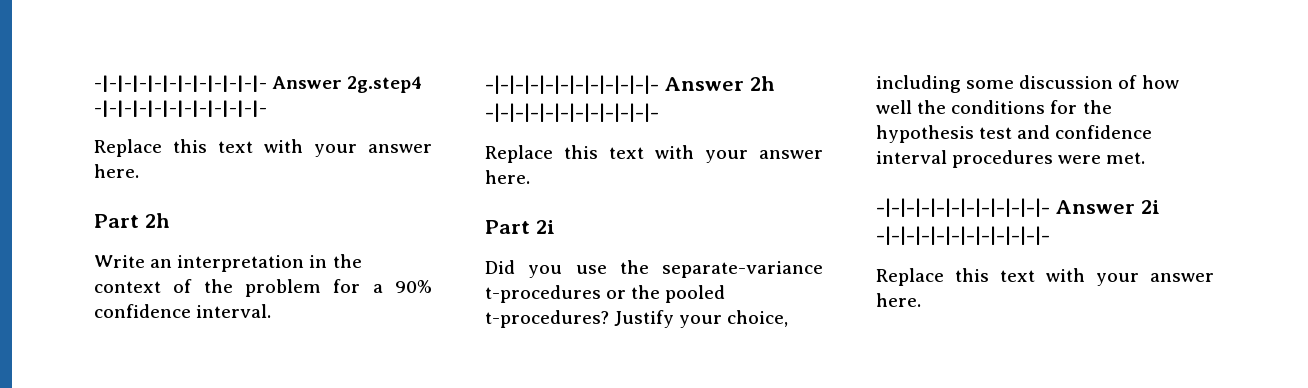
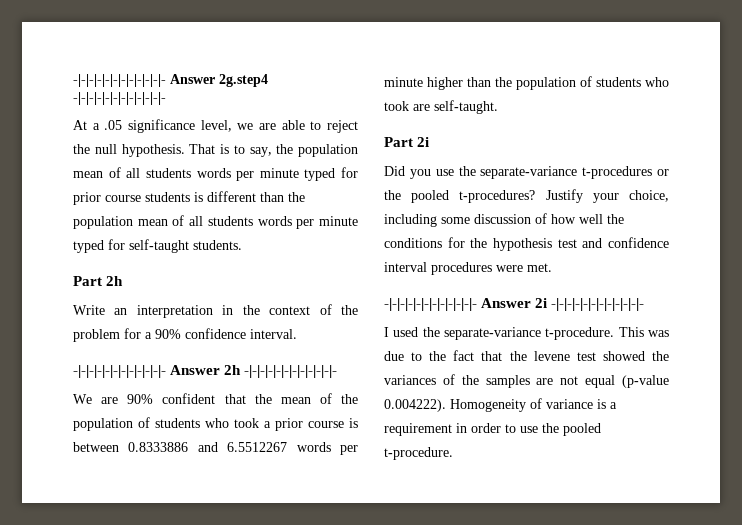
[94,139,432,157] [94,164,139,178] Replace this text with your answer here. -> [73,119,358,133] [73,144,358,157] [73,167,358,181] [73,191,305,205] [73,215,358,229] [73,239,242,253] At a .05 significance level, we are able to reject the null hypothesis. That is to say, the population mean of all students words per minute typed for prior course students is different than the population mean of all students words per minute typed for self-taught students.
[485,145,823,163] [485,170,530,184] Replace this text with your answer here. -> [73,393,358,404] [73,417,358,431] [73,442,358,455] [384,76,669,90] [384,100,498,114] We are 90% confident that the mean of the population of students who took a prior course is between 0.8333886 and 6.5512267 words per minute higher than the population of students who took are self-taught.
[876,268,1214,286] [876,293,921,307] Replace this text with your answer here. -> [384,327,669,340] [384,350,669,361] [384,374,669,388] [384,398,617,412] [384,423,601,436] [384,447,453,460] I used the separate-variance t-procedure. This was due to the fact that the levene test showed the variances of the samples are not equal (p-value 0.004222). Homogeneity of variance is a requirement in order to use the pooled t-procedure.

